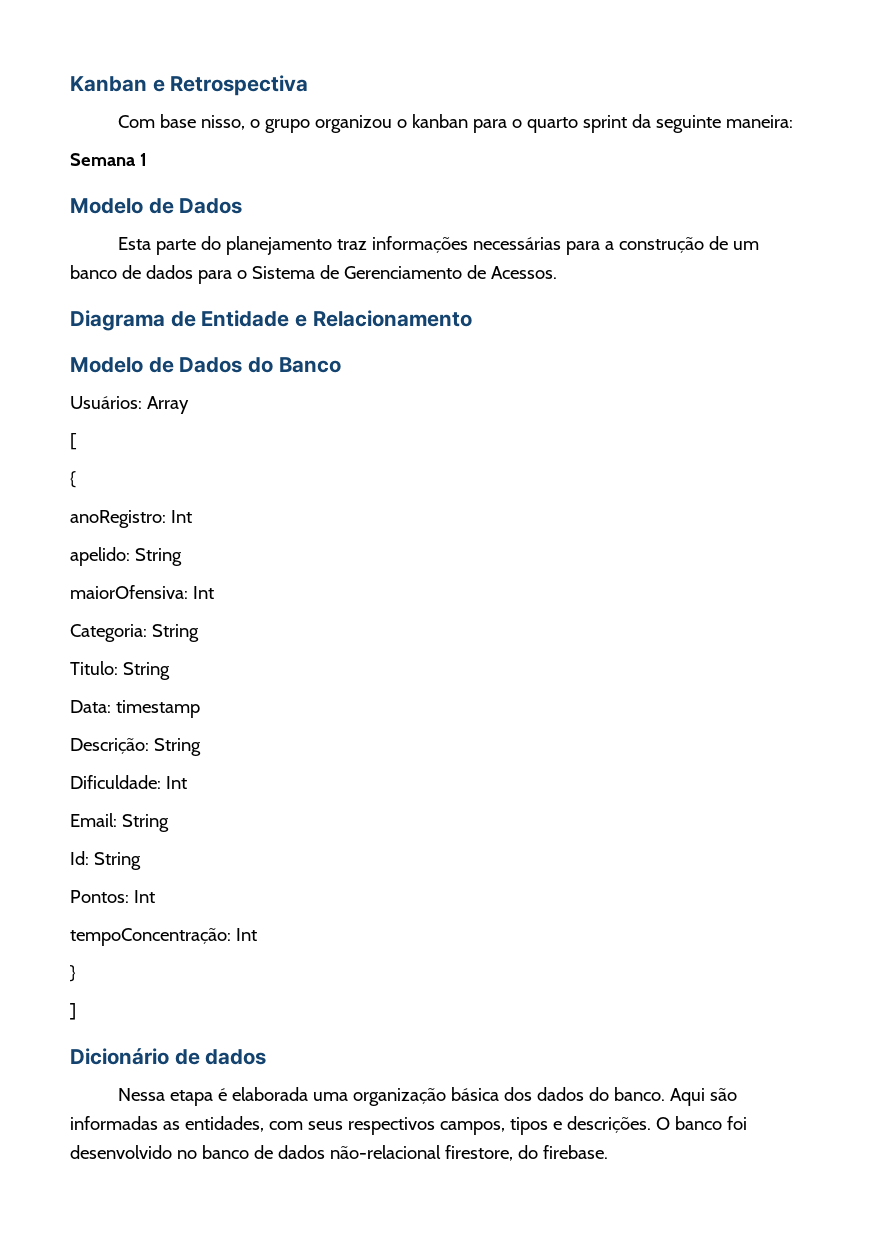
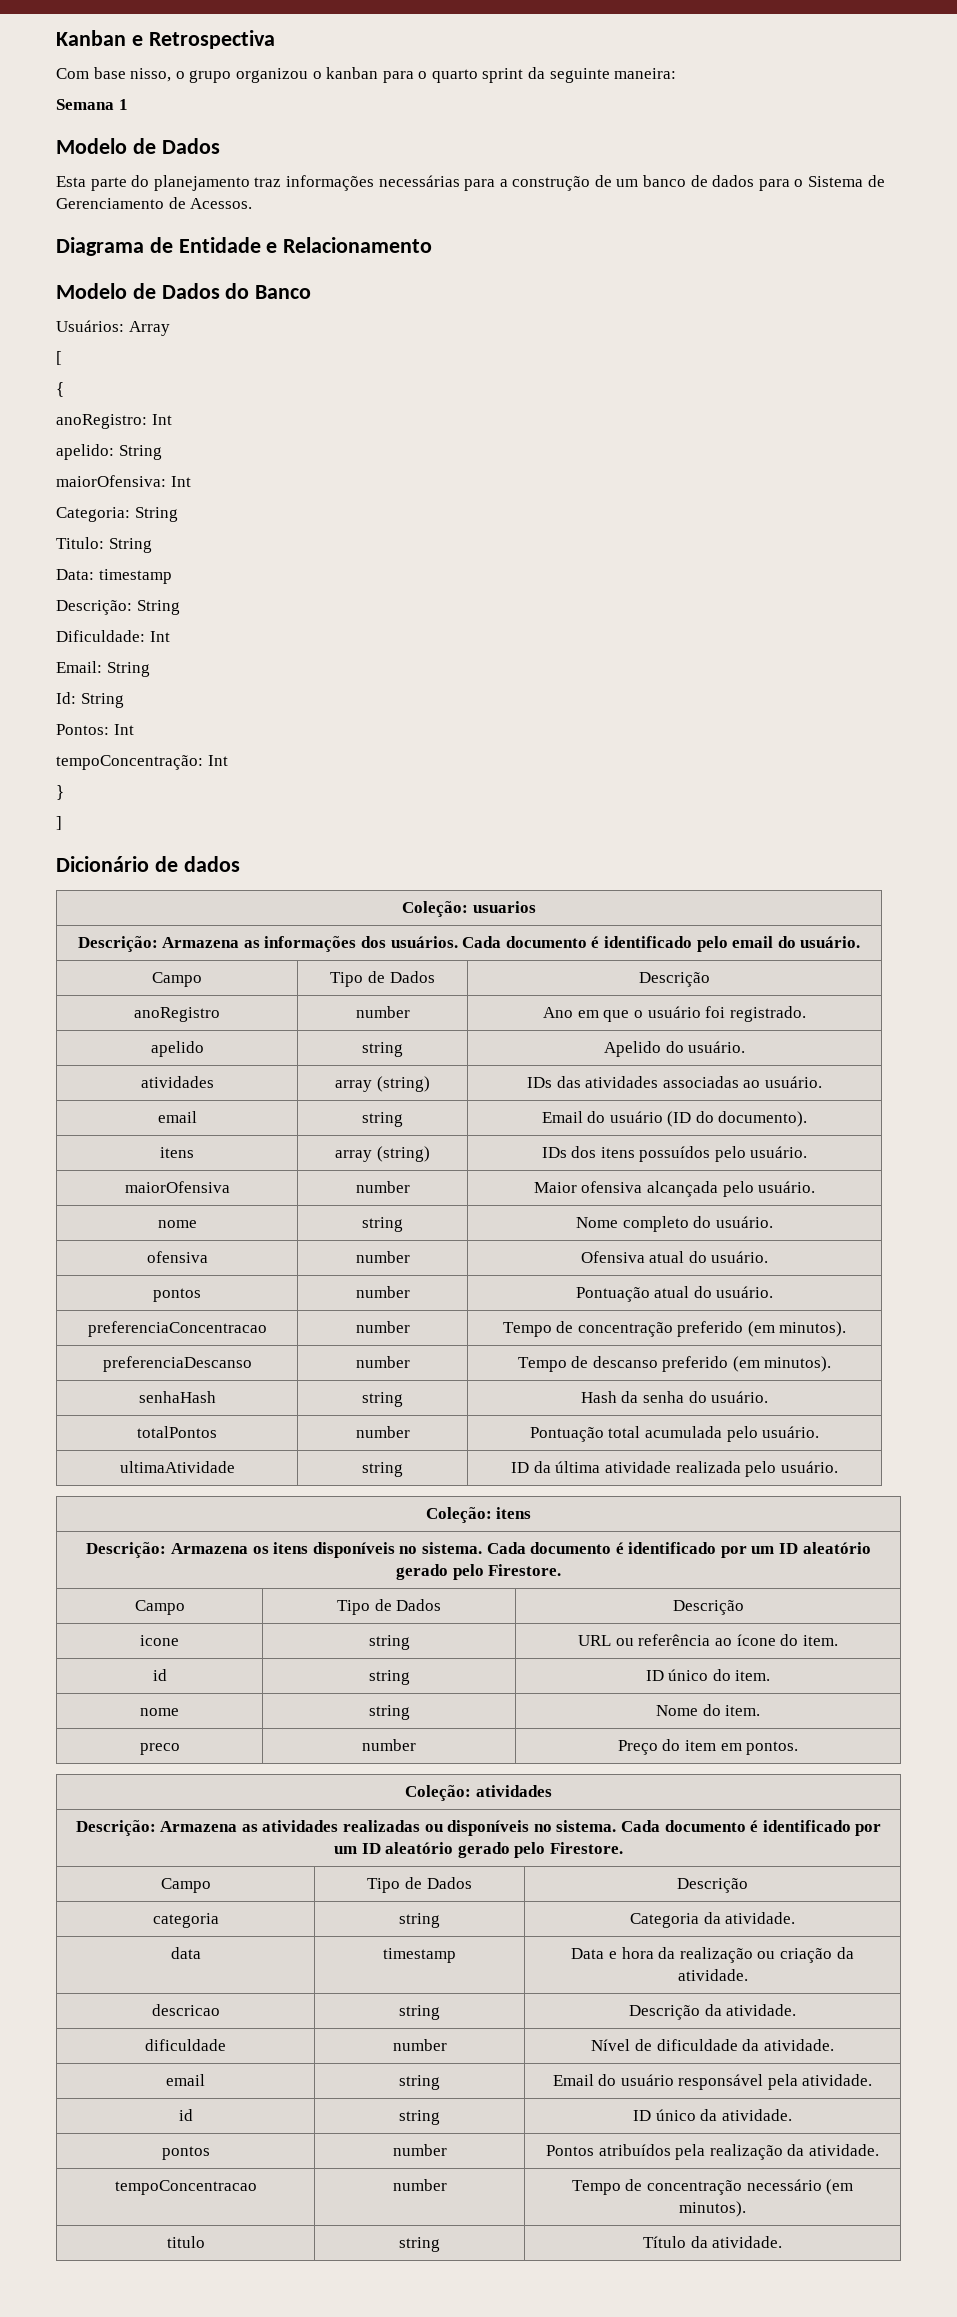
[117,1087,737,1106] [70,1116,747,1135] [70,1145,608,1161] // Nessa etapa é elaborada uma organização básica dos dados do banco. Aqui são informadas as entidades, com seus respectivos campos, tipos e descrições. O banco foi desenvolvido no banco de dados não-relacional firestore, do firebase. -> [402,901,536,917] [77,936,861,952] [152,972,202,987] [330,971,435,987] [639,972,710,987] [134,1007,220,1022] [355,1006,410,1018] [543,1006,806,1022] [150,1041,204,1057] [362,1042,404,1057] [603,1041,746,1057] [140,1076,214,1088] [335,1076,430,1092] [527,1076,822,1088] [157,1111,197,1123] [362,1112,404,1127] [541,1111,808,1127] [160,1147,194,1158] [335,1146,430,1162] [541,1146,808,1162] [124,1181,230,1193] [355,1181,410,1193] [533,1181,816,1197] [157,1220,197,1228] [362,1217,404,1232] [576,1216,773,1232] [146,1251,208,1263] [355,1251,410,1263] [580,1251,769,1263] [153,1288,201,1302] [355,1286,410,1298] [575,1286,774,1302] [87,1321,267,1337] [355,1321,410,1333] [502,1321,847,1337] [102,1356,252,1372] [355,1356,410,1368] [517,1356,832,1372] [138,1391,216,1403] [362,1392,404,1407] [580,1391,769,1403] [137,1426,217,1438] [355,1426,410,1438] [529,1426,820,1442] [119,1461,235,1473] [362,1462,404,1477] [511,1461,838,1477] [425,1507,532,1523] [86,1542,871,1558] [395,1564,562,1580] [134,1600,185,1615] [336,1599,442,1615] [672,1600,744,1615] [140,1635,179,1646] [368,1635,410,1650] [578,1634,838,1646] [152,1669,167,1681] [368,1670,410,1685] [645,1669,771,1681] [140,1708,179,1716] [368,1705,410,1720] [655,1704,761,1716] [139,1743,180,1755] [362,1739,417,1751] [617,1739,799,1755] [405,1785,552,1801] [75,1820,882,1836] [334,1842,623,1858] [160,1878,211,1893] [367,1877,472,1893] [677,1878,748,1893] [152,1913,219,1928] [399,1913,441,1928] [629,1912,796,1928] [170,1947,201,1959] [383,1948,457,1963] [571,1947,854,1963] [677,1969,748,1981] [151,2004,220,2016] [399,2005,441,2020] [628,2004,797,2020] [145,2039,226,2051] [392,2039,447,2051] [591,2039,834,2051] [166,2074,205,2086] [399,2075,441,2090] [552,2074,873,2090] [178,2109,193,2121] [399,2110,441,2125] [633,2109,792,2121] [161,2146,210,2160] [392,2144,447,2156] [546,2144,879,2160] [114,2180,257,2195] [392,2179,447,2191] [571,2179,854,2195] [679,2201,746,2217] [166,2236,205,2248] [399,2237,441,2252] [642,2236,783,2248] // Coleção: usuarios // Descrição: Armazena as informações dos usuários. Cada documento é identificado pelo email do usuário. // Campo | Tipo de Dados | Descrição // anoRegistro | number | Ano em que o usuário foi registrado. // apelido | string | Apelido do usuário. // atividades | array (string) | IDs das atividades associadas ao usuário. // email | string | Email do usuário (ID do documento). // itens | array (string) | IDs dos itens possuídos pelo usuário. // maiorOfensiva | number | Maior ofensiva alcançada pelo usuário. // nome | string | Nome completo do usuário. // ofensiva | number | Ofensiva atual do usuário. // pontos | number | Pontuação atual do usuário. // preferenciaConcentracao | number | Tempo de concentração preferido (em minutos). // preferenciaDescanso | number | Tempo de descanso preferido (em minutos). // senhaHash | string | Hash da senha do usuário. // totalPontos | number | Pontuação total acumulada pelo usuário. // ultimaAtividade | string | ID da última atividade realizada pelo usuário. // Coleção: itens // Descrição: Armazena os itens disponíveis no sistema. Cada documento é identificado por um ID aleatório gerado pelo Firestore. // Campo | Tipo de Dados | Descrição // icone | string | URL ou referência ao ícone do item. // id | string | ID único do item. // nome | string | Nome do item. // preco | number | Preço do item em pontos. // Coleção: atividades // Descrição: Armazena as atividades realizadas ou disponíveis no sistema. Cada documento é identificado por um ID aleatório gerado pelo Firestore. // Campo | Tipo de Dados | Descrição // categoria | string | Categoria da atividade. // data | timestamp | Data e hora da realização ou criação da atividade. // descricao | string | Descrição da atividade. // dificuldade | number | Nível de dificuldade da atividade. // email | string | Email do usuário responsável pela atividade. // id | string | ID único da atividade. // pontos | number | Pontos atribuídos pela realização da atividade. // tempoConcentracao | number | Tempo de concentração necessário (em minutos). // titulo | string | Título da atividade.

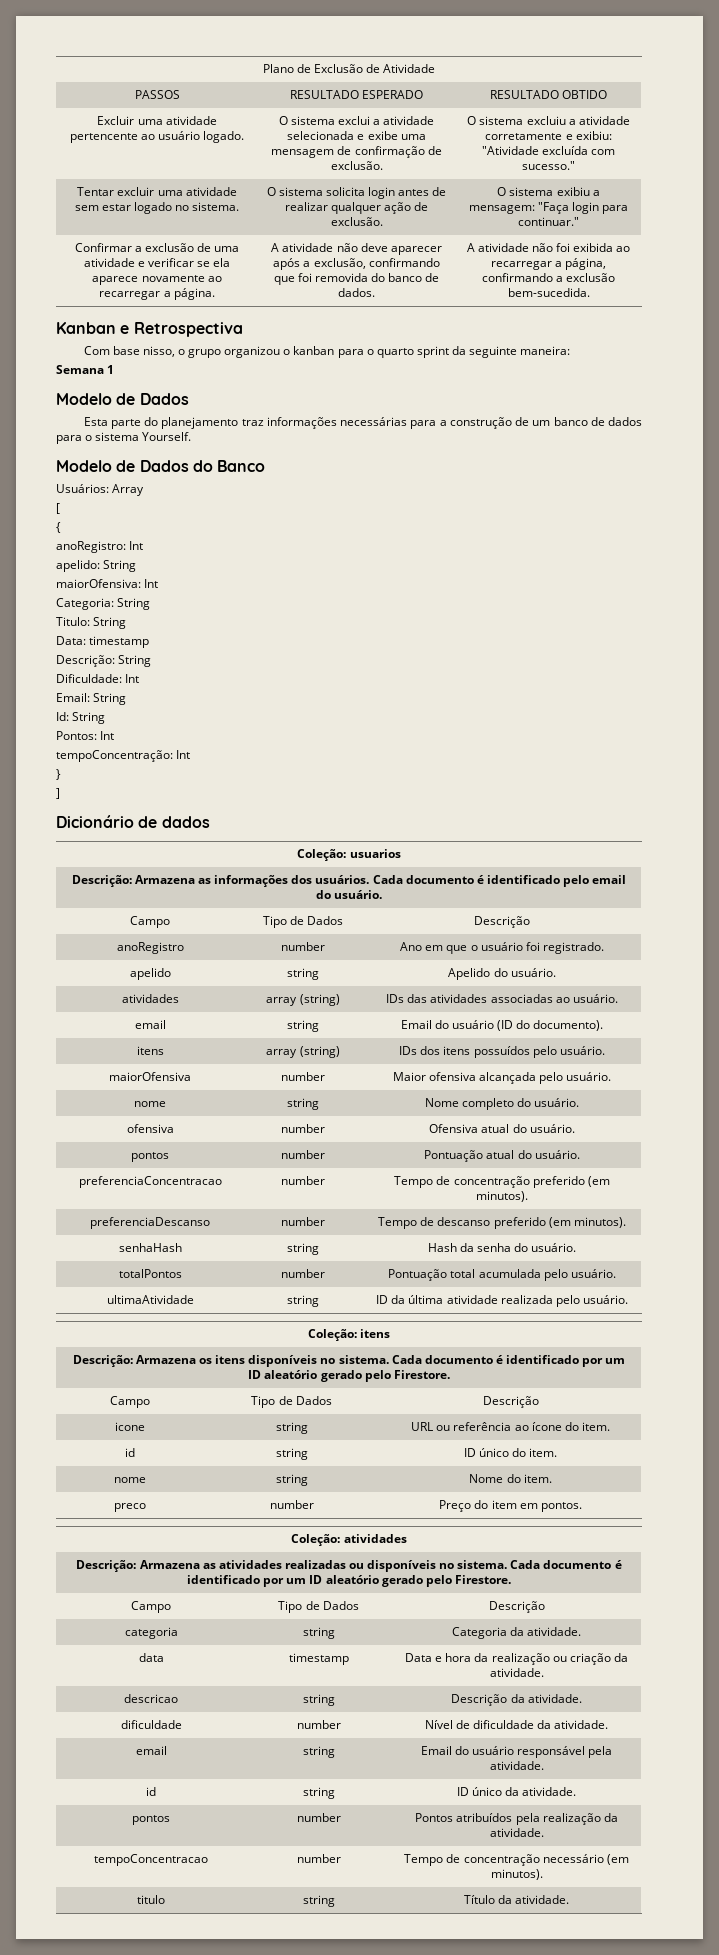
(56, 38) none -> [262,64,436,73] [134,90,180,99] [289,90,424,99] [489,90,608,99] [97,116,217,125] [69,131,245,143] [278,116,435,125] [287,131,426,140] [271,146,442,158] [330,161,383,170] [467,116,630,125] [485,131,612,140] [481,146,616,155] [522,161,575,170] [77,187,237,196] [74,202,240,214] [266,187,447,199] [284,202,429,214] [330,217,383,226] [497,187,600,196] [468,202,629,214] [518,217,579,226] [74,243,240,252] [83,258,231,267] [92,275,222,285] [99,288,215,300] [271,243,442,255] [273,258,440,270] [273,273,440,285] [338,288,375,297] [466,243,631,252] [490,258,607,270] [481,273,616,282] [507,288,590,297] Plano de Exclusão de Atividade // PASSOS | RESULTADO ESPERADO | RESULTADO OBTIDO // Excluir uma atividade pertencente ao usuário logado. | O sistema exclui a atividade selecionada e exibe uma mensagem de confirmação de exclusão. | O sistema excluiu a atividade corretamente e exibiu: "Atividade excluída com sucesso." // Tentar excluir uma atividade sem estar logado no sistema. | O sistema solicita login antes de realizar qualquer ação de exclusão. | O sistema exibiu a mensagem: "Faça login para continuar." // Confirmar a exclusão de uma atividade e verificar se ela aparece novamente ao recarregar a página. | A atividade não deve aparecer após a exclusão, confirmando que foi removida do banco de dados. | A atividade não foi exibida ao recarregar a página, confirmando a exclusão bem-sucedida. //
[808,175,885,187] [56,197,253,209] [56,237,433,256] Sistema de Gerenciamento de Acessos. // Diagrama de Entidade e Relacionamento -> [95,432,192,441] sistema Yourself.

